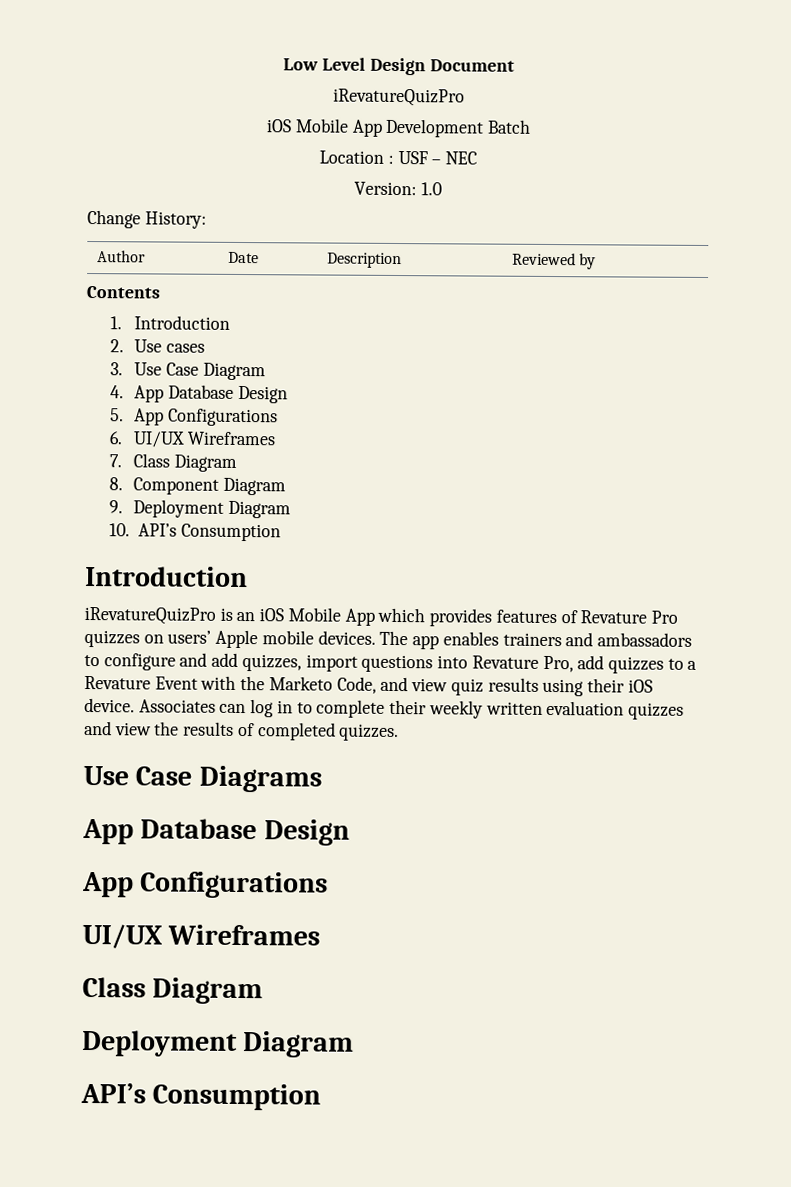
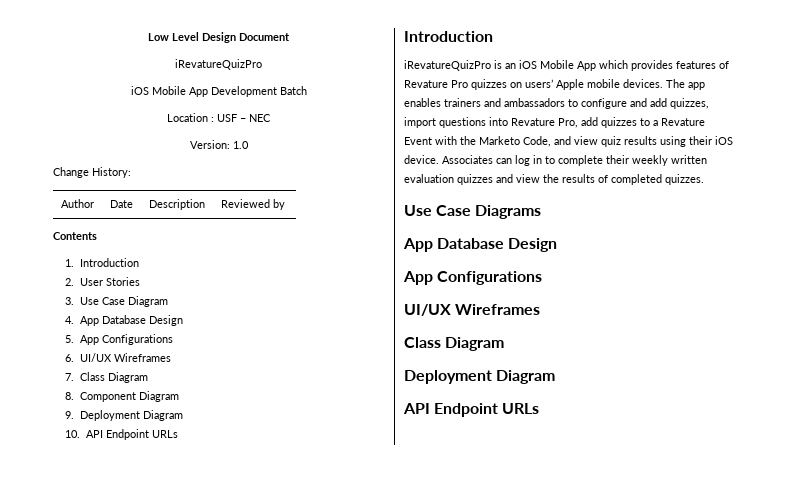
[134,339,205,353] Use cases -> [79,277,140,286] User Stories
[137,523,281,542] API’s Consumption -> [85,429,178,440] API Endpoint URLs
[80,1082,322,1111] API’s Consumption -> [403,403,540,417] API Endpoint URLs

